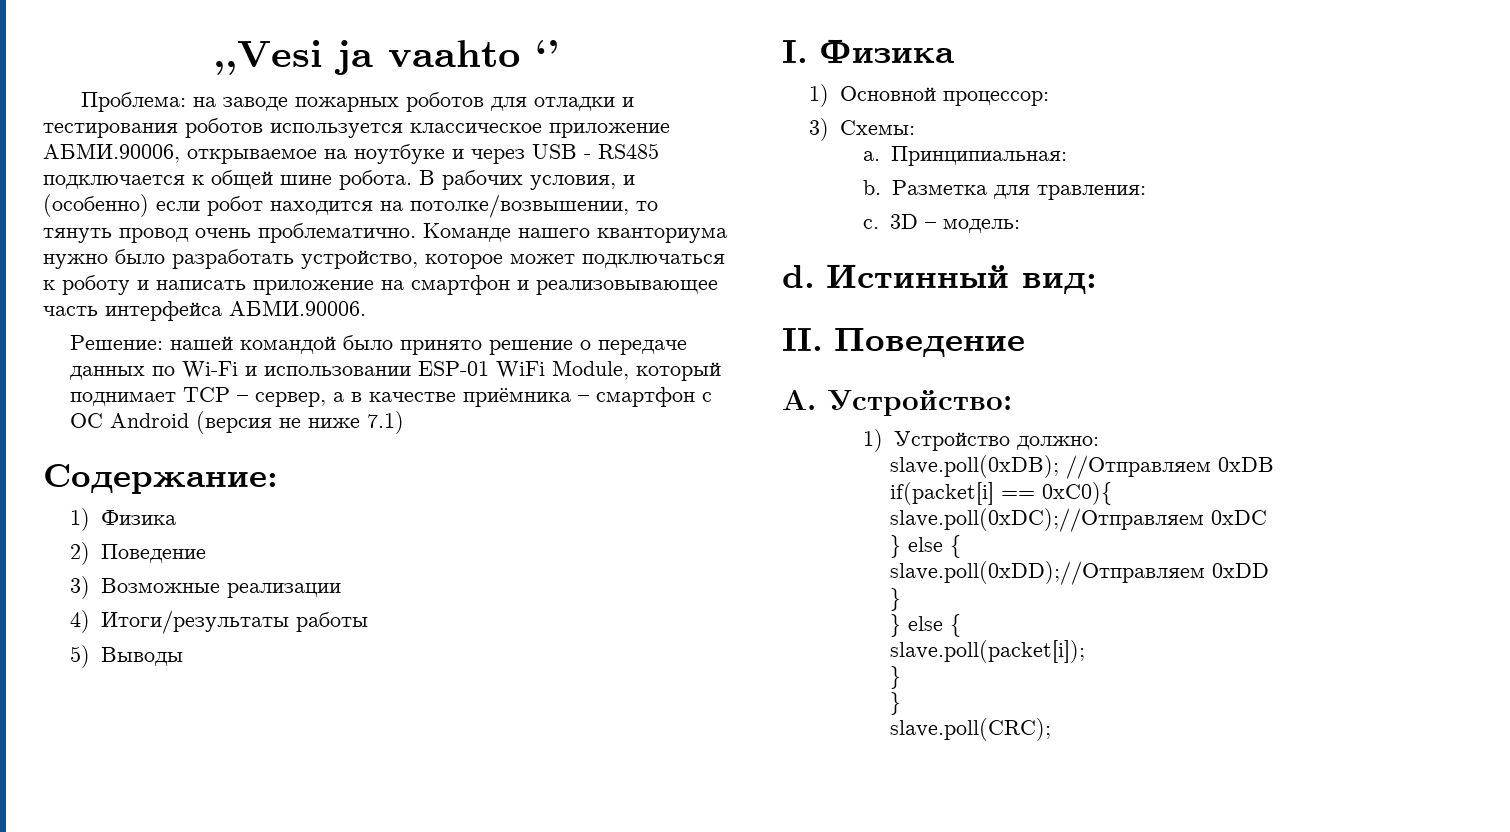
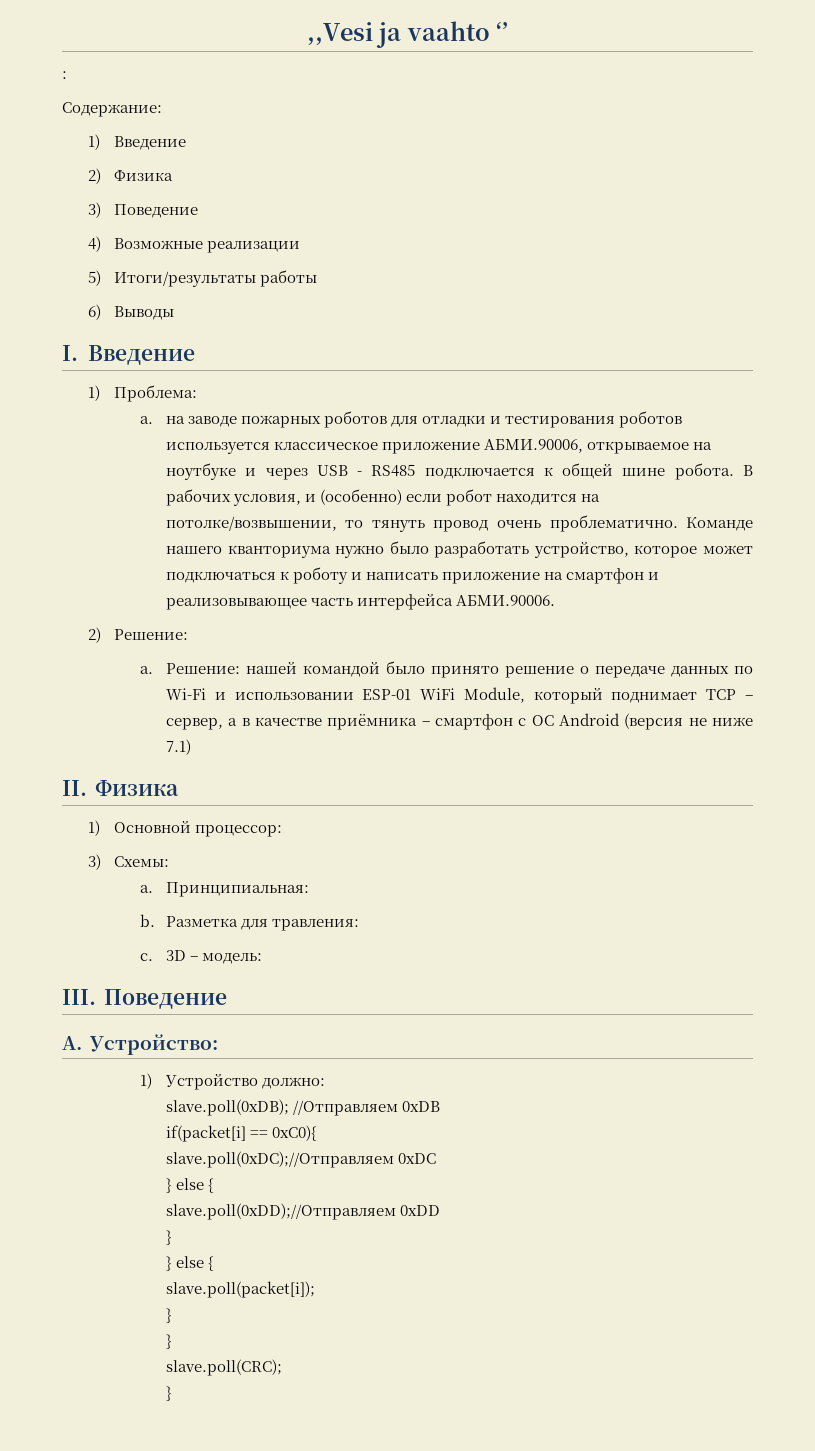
(559, 53) none -> [62,71,67,79] [62,102,162,117] [87,134,186,150] [87,168,173,184] [87,202,198,218] [87,236,301,253] [87,270,318,287] [87,304,174,320] [62,345,195,365] [87,385,100,401] : // Содержание: // 1) Введение // 2) Физика // 3) Поведение // 4) Возможные реализации // 5) Итоги/результаты работы // 6) Выводы // I. Введение // 1)
(186, 102) none -> [139,416,153,424] // a.
(366, 308) none -> [87,627,188,643] [139,666,153,674] 2) Решение: // a.
[43,464,278,494] [70,508,176,531] [70,542,206,565] [70,576,341,599] [70,610,368,634] [70,645,183,668] [782,40,808,63] Содержание: // 1) Физика // 2) Поведение // 3) Возможные реализации // 4) Итоги/результаты работы // 5) Выводы // I. -> [62,780,87,796] II.
[782,264,1097,294] [782,328,823,351] d. Истинный вид: // II. -> [62,989,96,1005] III.
(1052, 729) none -> [165,1386,172,1401] // }

